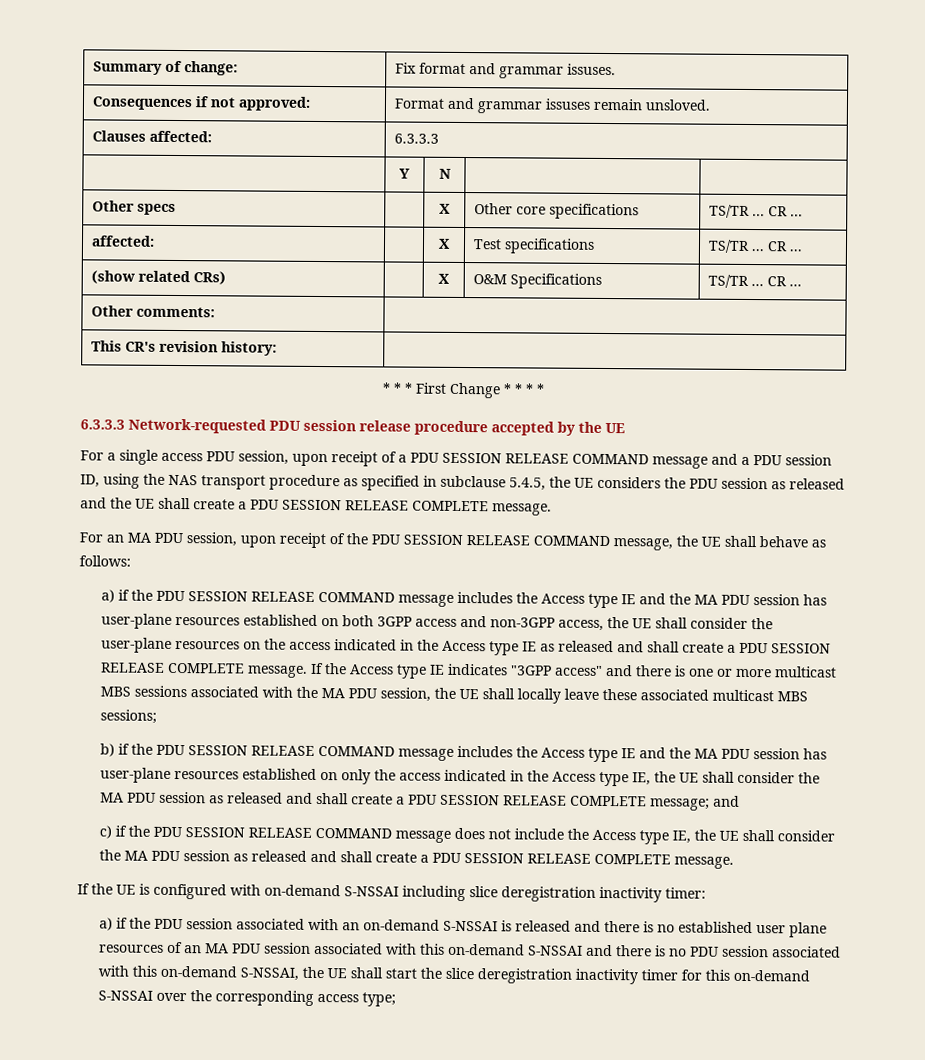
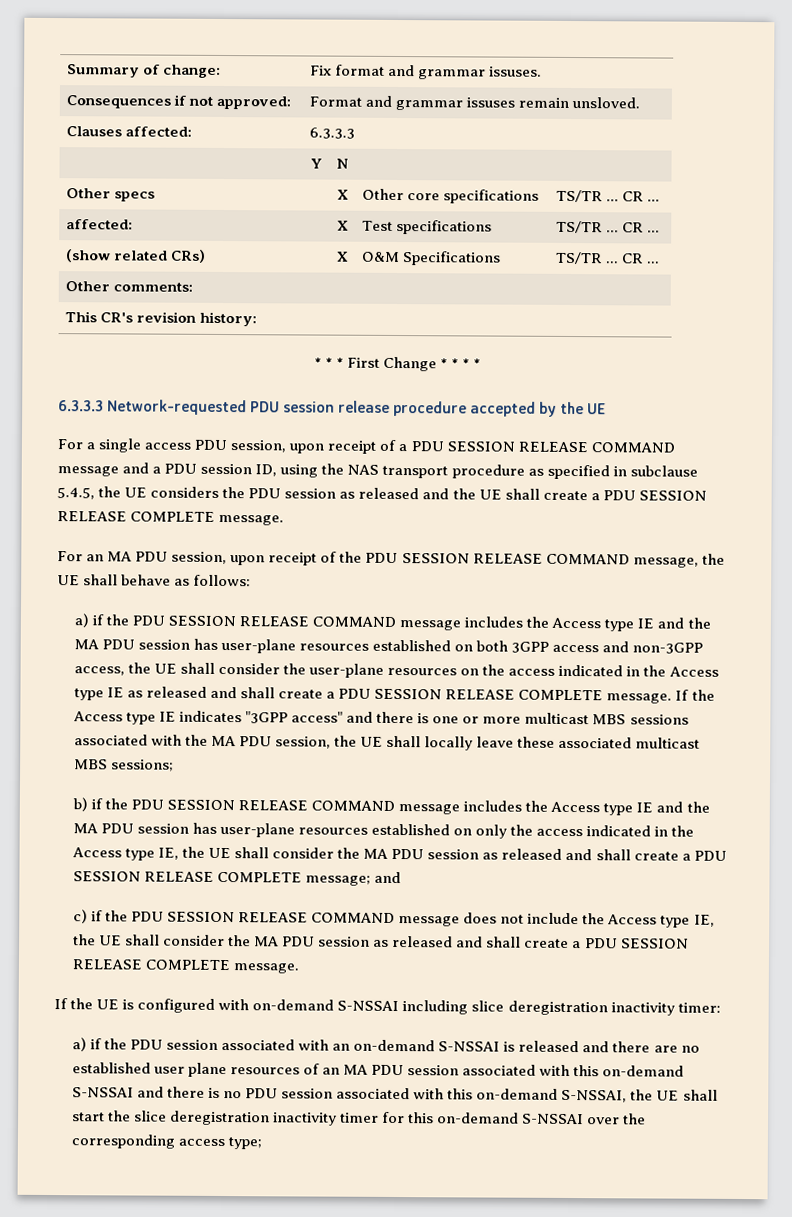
[643,921,655,933] is -> [653,1045,678,1053] are

